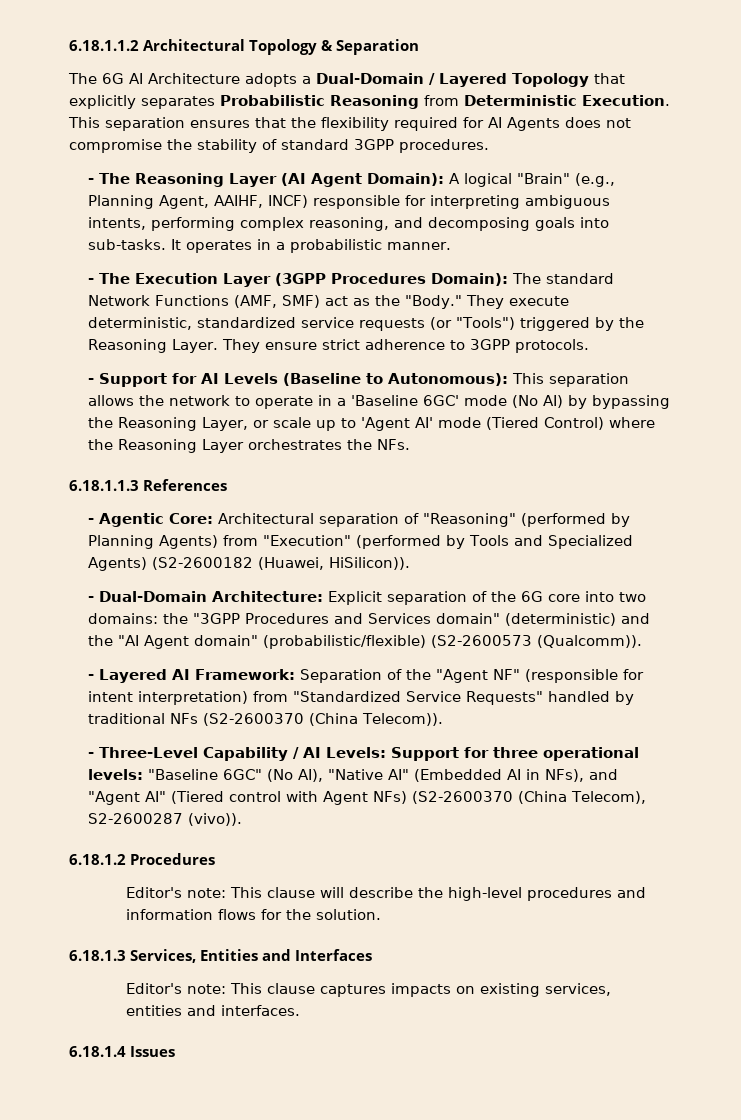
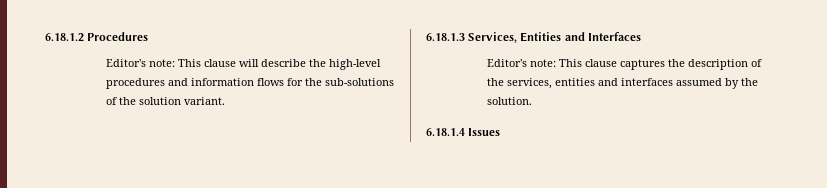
[69,39,420,55] [68,73,625,87] [69,95,670,109] [68,117,631,131] [69,139,489,153] [88,173,616,187] [88,195,611,209] [88,217,610,231] [88,239,452,253] [88,273,615,287] [88,295,570,309] [88,317,645,331] [88,339,590,353] [88,373,630,387] [88,395,671,409] [88,417,656,431] [88,439,411,453] [69,479,228,491] [88,513,631,527] [88,535,634,549] [88,557,411,571] [88,591,647,605] [88,613,651,626] [88,635,643,649] [88,669,645,683] [88,691,635,705] [88,713,444,726] [88,747,640,761] [88,769,619,782] [88,791,647,805] [88,813,243,826] 6.18.1.1.2 Architectural Topology & Separation // The 6G AI Architecture adopts a Dual-Domain / Layered Topology that explicitly separates Probabilistic Reasoning from Deterministic Execution. This separation ensures that the flexibility required for AI Agents does not compromise the stability of standard 3GPP procedures. // - The Reasoning Layer (AI Agent Domain): A logical "Brain" (e.g., Planning Agent, AAIHF, INCF) responsible for interpreting ambiguous intents, performing complex reasoning, and decomposing goals into sub-tasks. It operates in a probabilistic manner. // - The Execution Layer (3GPP Procedures Domain): The standard Network Functions (AMF, SMF) act as the "Body." They execute deterministic, standardized service requests (or "Tools") triggered by the Reasoning Layer. They ensure strict adherence to 3GPP protocols. // - Support for AI Levels (Baseline to Autonomous): This separation allows the network to operate in a 'Baseline 6GC' mode (No AI) by bypassing the Reasoning Layer, or scale up to 'Agent AI' mode (Tiered Control) where the Reasoning Layer orchestrates the NFs. // 6.18.1.1.3 References // - Agentic Core: Architectural separation of "Reasoning" (performed by Planning Agents) from "Execution" (performed by Tools and Specialized Agents) (S2-2600182 (Huawei, HiSilicon)). // - Dual-Domain Architecture: Explicit separation of the 6G core into two domains: the "3GPP Procedures and Services domain" (deterministic) and the "AI Agent domain" (probabilistic/flexible) (S2-2600573 (Qualcomm)). // - Layered AI Framework: Separation of the "Agent NF" (responsible for intent interpretation) from "Standardized Service Requests" handled by traditional NFs (S2-2600370 (China Telecom)). // - Three-Level Capability / AI Levels: Support for three operational levels: "Baseline 6GC" (No AI), "Native AI" (Embedded AI in NFs), and "Agent AI" (Tiered control with Agent NFs) (S2-2600370 (China Telecom), S2-2600287 (vivo)). // -> (45, 37) none
[316,909,382,920] solution. -> [324,78,394,86] [105,97,225,105] sub-solutions of the solution variant.
[391,983,612,997] [126,1005,301,1016] impacts on existing services, entities and interfaces. -> [667,59,762,70] [486,78,758,89] [486,97,532,105] the description of the services, entities and interfaces assumed by the solution.

